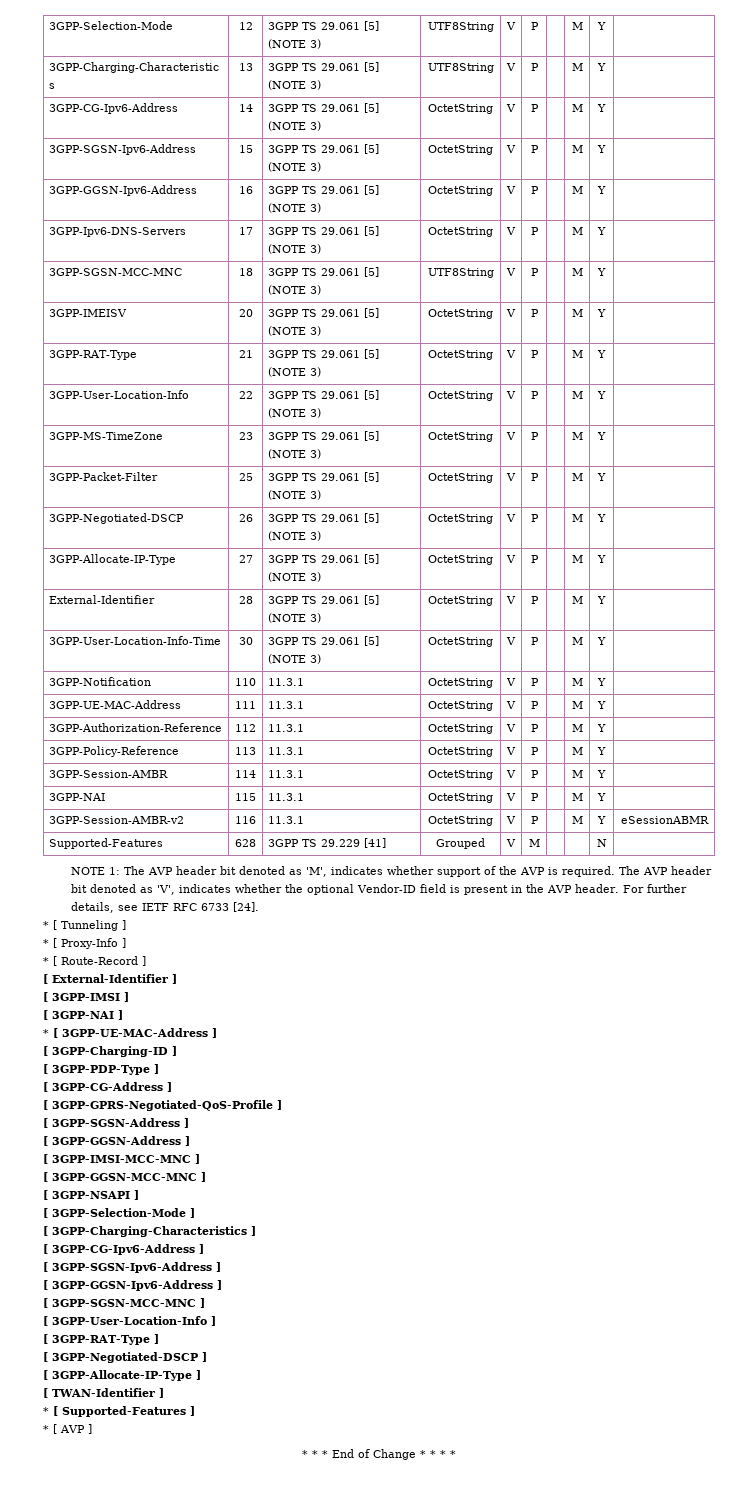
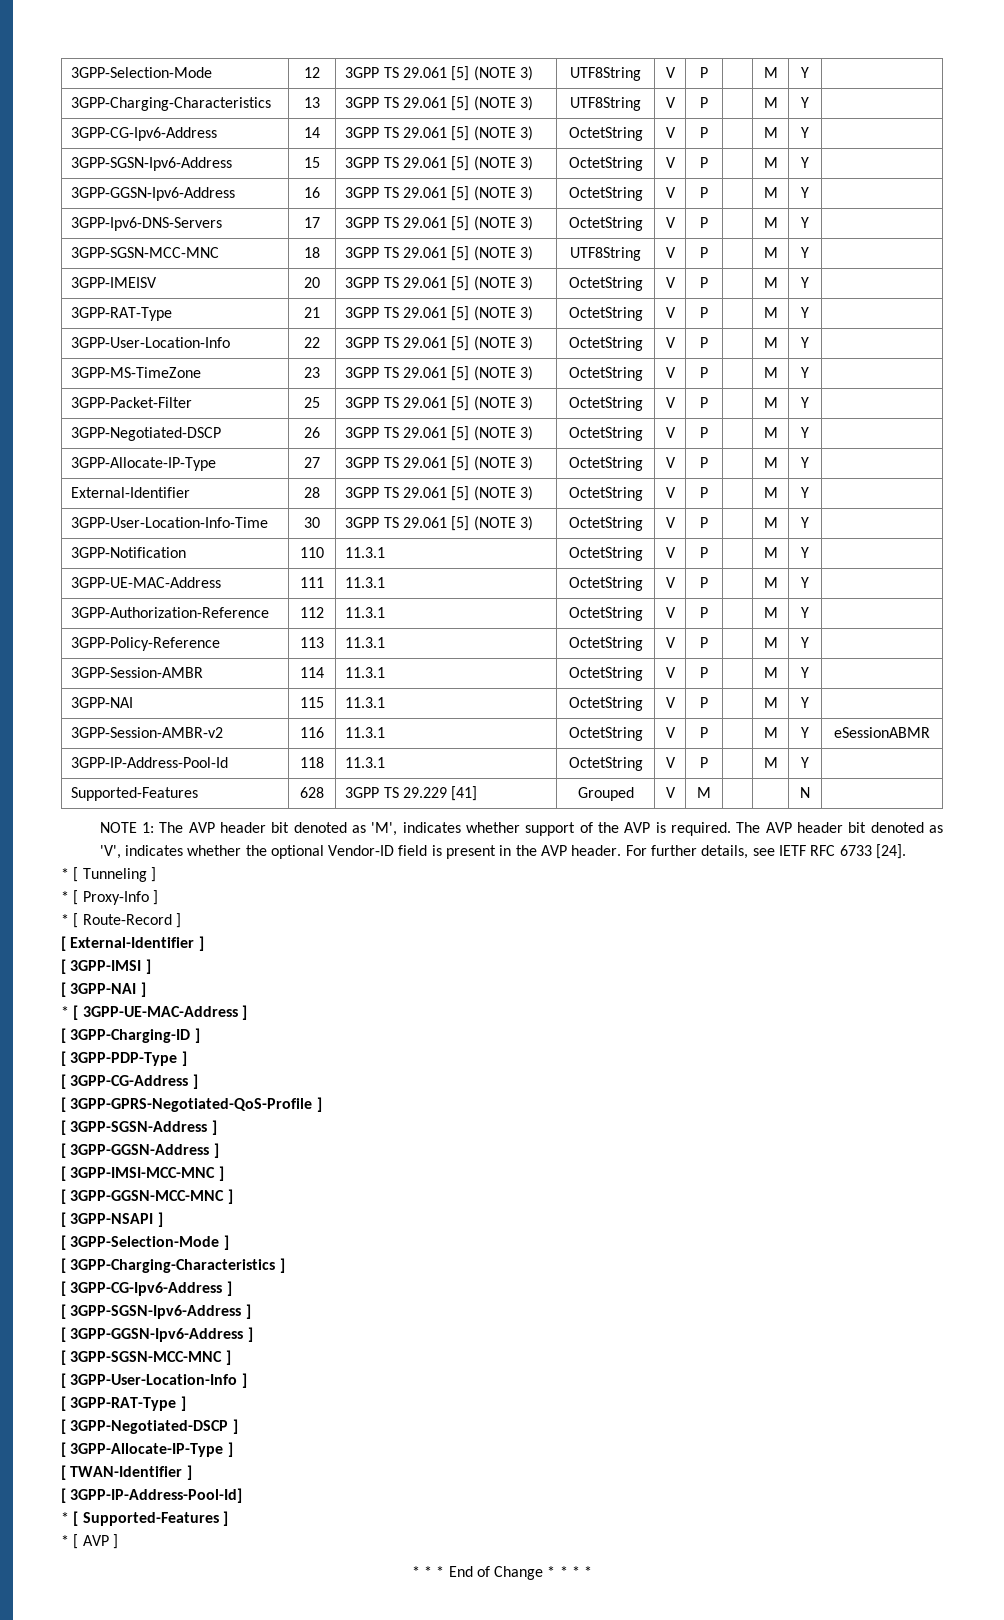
(709, 820) none -> [71,757,229,768] [300,757,324,768] [345,757,386,768] [568,757,643,771] [665,757,676,768] [700,757,708,768] [763,757,778,768] [801,757,809,768] // 3GPP-IP-Address-Pool-Id | 118 | 11.3.1 | OctetString | V | P | | M | Y |
(164, 1393) none -> [61,1488,243,1503] // [ 3GPP-IP-Address-Pool-Id]

